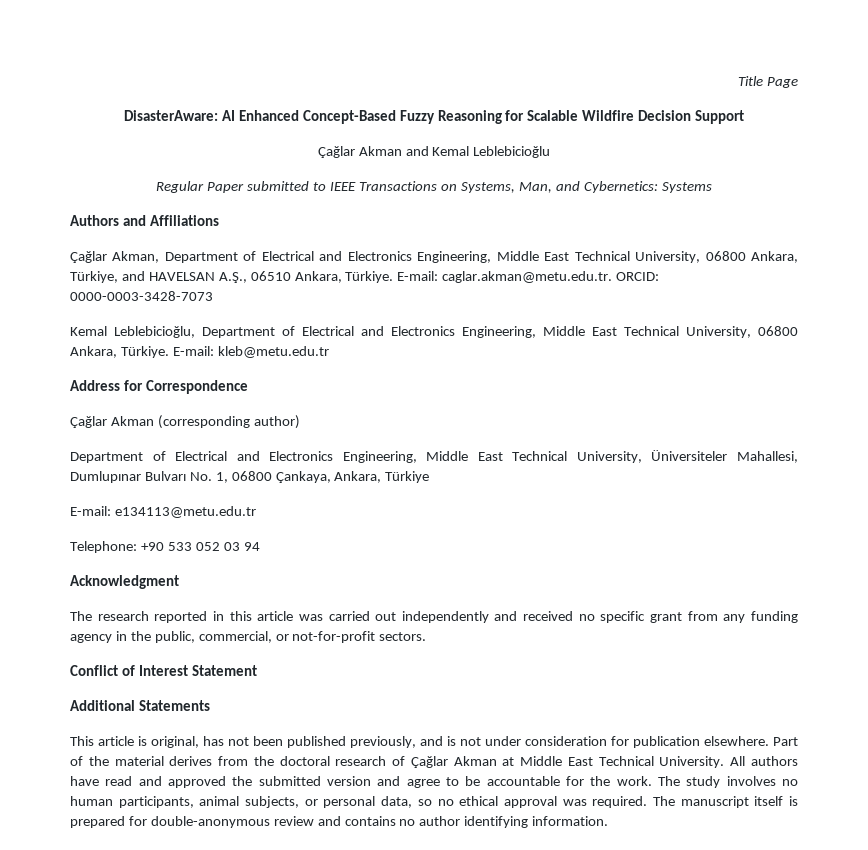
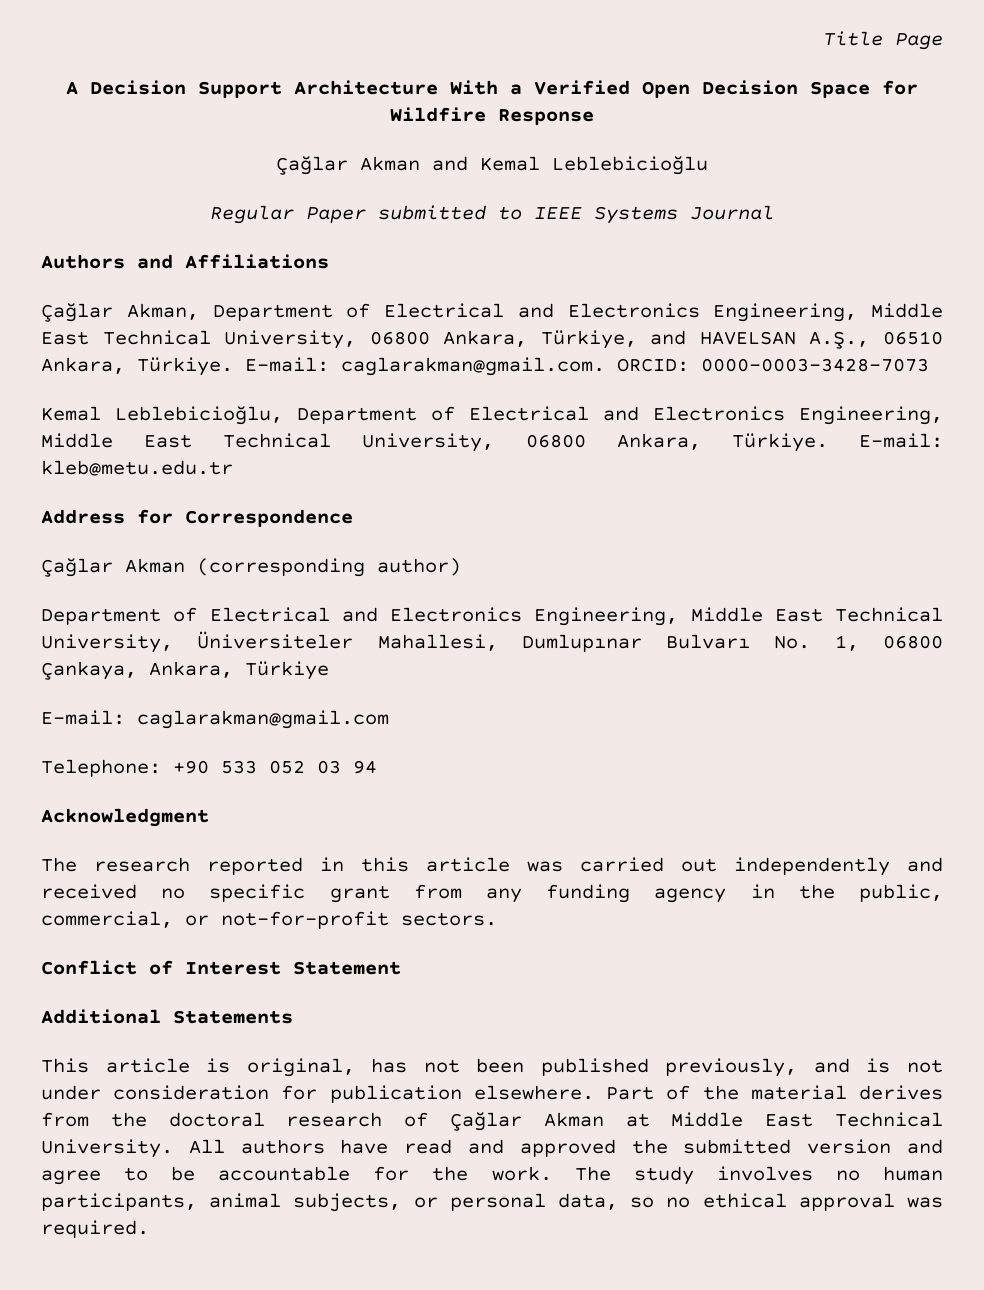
[123,110,745,124] DisasterAware: AI Enhanced Concept-Based Fuzzy Reasoning for Scalable Wildfire Decision Support -> [66,80,918,98] [390,107,594,125] A Decision Support Architecture With a Verified Open Decision Space for Wildfire Response
[359,181,658,193] Transactions on Systems, Man, and Cybernetics: -> (582, 213) none
(712, 187) none -> [690,205,774,220] Journal
[442,271,613,283] caglar.akman@metu.edu.tr. -> [341,357,605,376] caglarakman@gmail.com.
[114,506,256,518] e134113@metu.edu.tr -> [137,710,389,729] caglarakman@gmail.com
[652,796,798,808] [70,816,609,828] The manuscript itself is prepared for double-anonymous review and contains no author identifying information. -> (149, 1229) none

